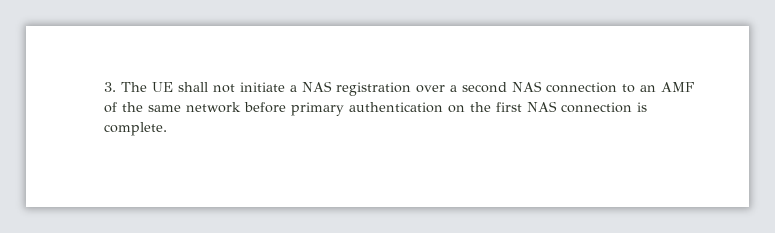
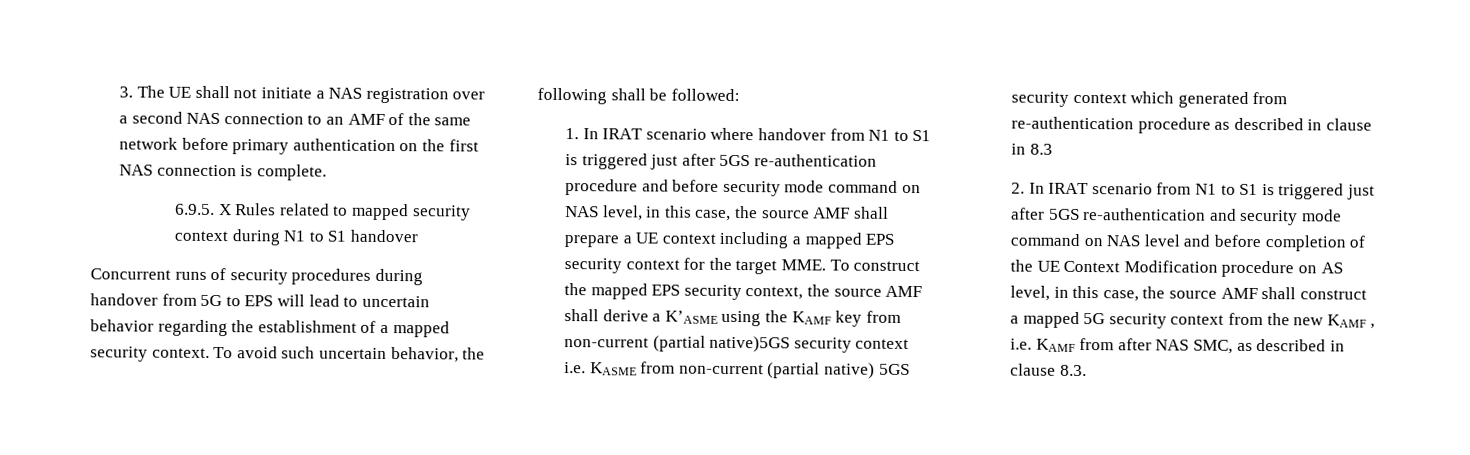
(168, 129) none -> [174,203,471,221] [173,229,418,246] [90,267,423,286] [90,293,430,308] [90,319,450,338] [90,346,486,363] [537,87,740,105] [564,127,932,142] [564,153,877,170] [564,179,921,197] [564,205,889,221] [563,231,895,249] [563,257,921,275] [563,283,923,301] [563,309,901,327] [563,335,910,353] [563,361,910,379] [1010,91,1288,108] [1010,116,1372,134] [1010,143,1053,155] [1010,182,1375,200] [1010,207,1342,226] [1009,233,1366,252] [1009,259,1343,278] [1009,285,1367,302] [1009,311,1376,329] [1009,337,1345,354] [1009,363,1087,377] // 6.9.5. X Rules related to mapped security context during N1 to S1 handover // Concurrent runs of security procedures during handover from 5G to EPS will lead to uncertain behavior regarding the establishment of a mapped security context. To avoid such uncertain behavior, the following shall be followed: // 1. In IRAT scenario where handover from N1 to S1 is triggered just after 5GS re-authentication procedure and before security mode command on NAS level, in this case, the source AMF shall prepare a UE context including a mapped EPS security context for the target MME. To construct the mapped EPS security context, the source AMF shall derive a K’ASME using the KAMF key from non-current (partial native)5GS security context i.e. KASME from non-current (partial native) 5GS security context which generated from re-authentication procedure as described in clause in 8.3 // 2. In IRAT scenario from N1 to S1 is triggered just after 5GS re-authentication and security mode command on NAS level and before completion of the UE Context Modification procedure on AS level, in this case, the source AMF shall construct a mapped 5G security context from the new KAMF , i.e. KAMF from after NAS SMC, as described in clause 8.3.

